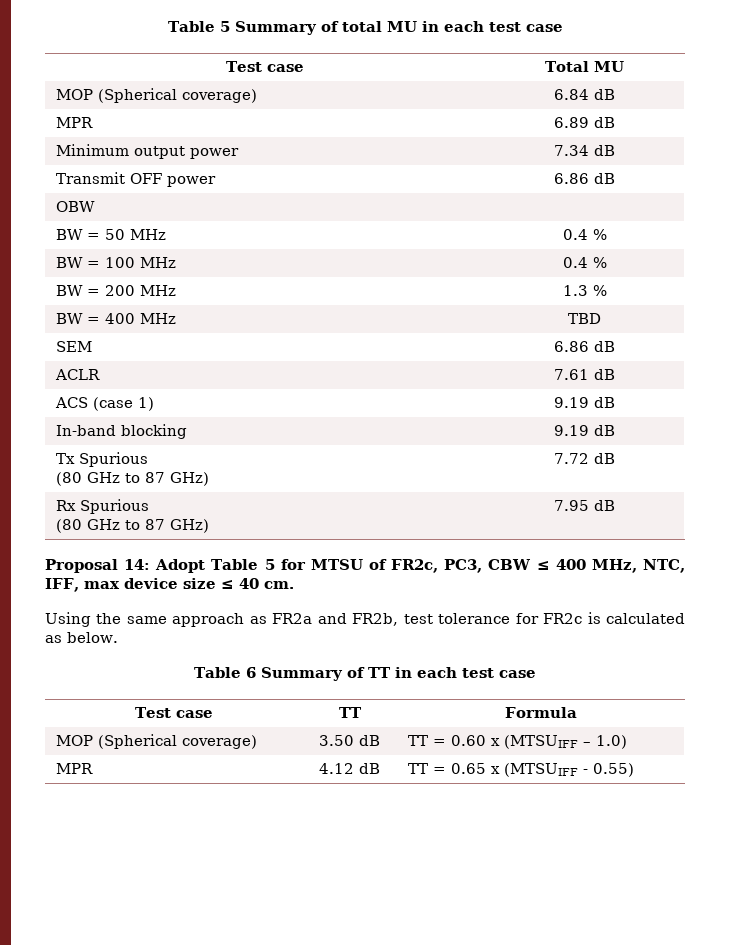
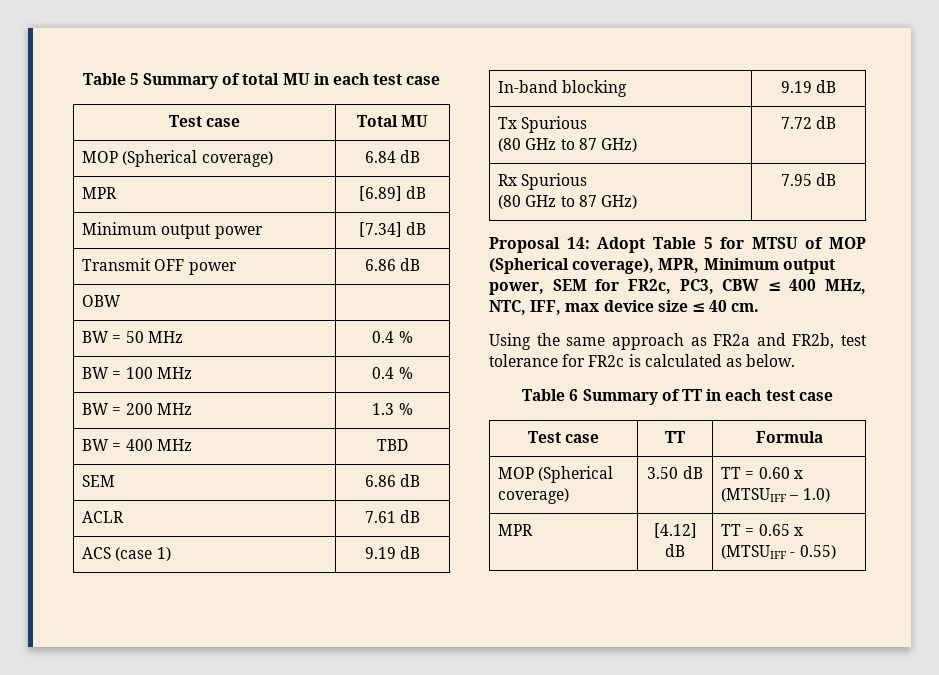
[554,117,589,128] 6.89 -> [358,186,402,201] [6.89]
[554,145,589,156] 7.34 -> [358,222,402,237] [7.34]
(387, 564) none -> [829,237,866,249] [489,258,835,274] [489,279,620,295] MOP (Spherical coverage), MPR, Minimum output power, SEM for
[319,763,354,774] 4.12 -> [653,523,697,538] [4.12]

